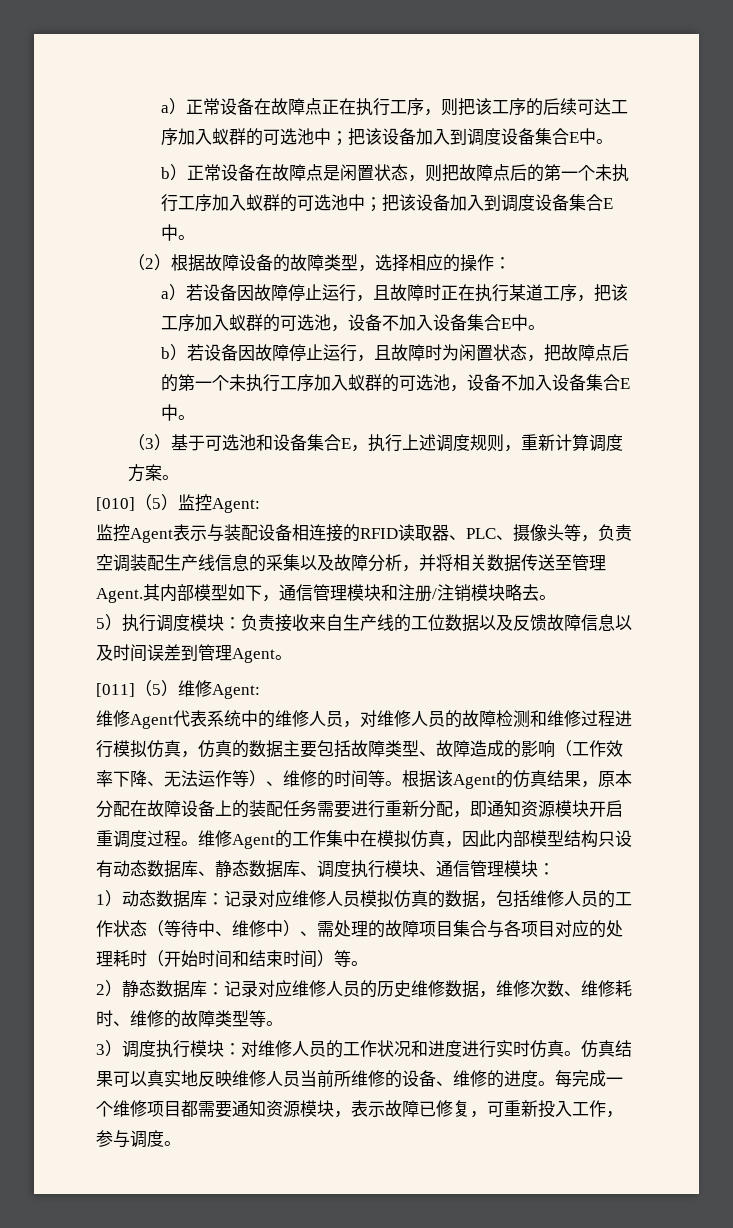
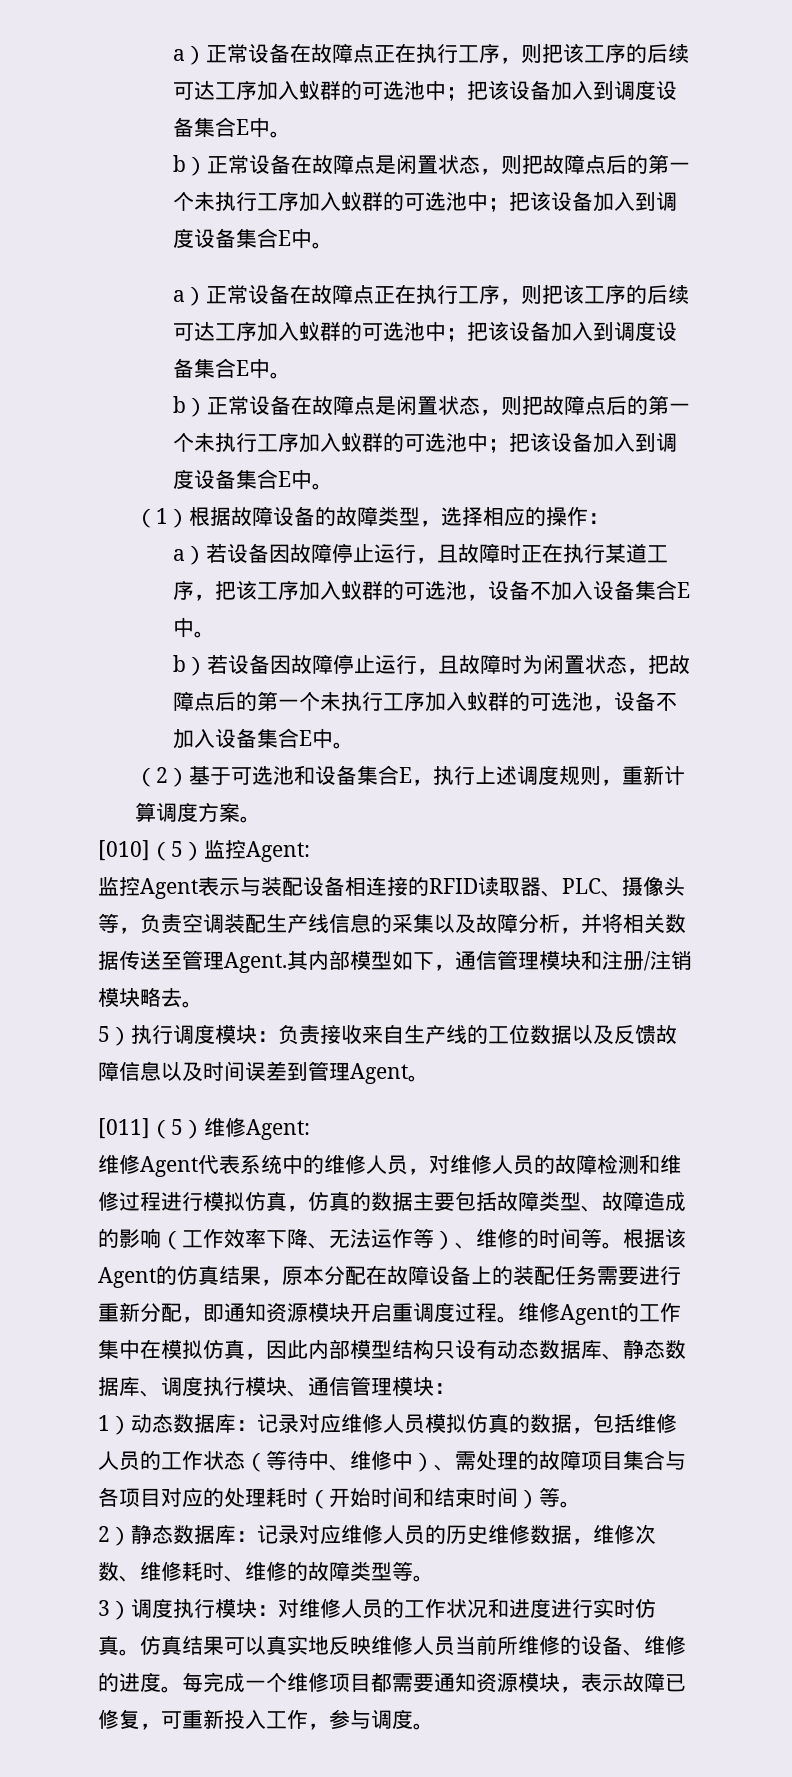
[128,254,155,271] // （2 -> [172,284,689,306] [172,321,677,342] [172,358,291,379] [172,395,690,417] [172,432,677,453] [172,469,333,490] [135,508,169,528] // a）正常设备在故障点正在执行工序，则把该工序的后续可达工序加入蚁群的可选池中；把该设备加入到调度设备集合E中。 // b）正常设备在故障点是闲置状态，则把故障点后的第一个未执行工序加入蚁群的可选池中；把该设备加入到调度设备集合E中。 // （1
[145,438,155,449] 3 -> [156,767,169,783] 2

